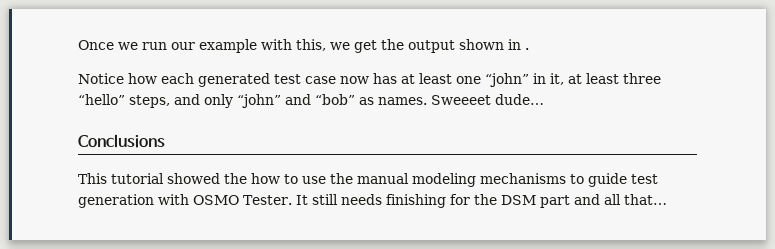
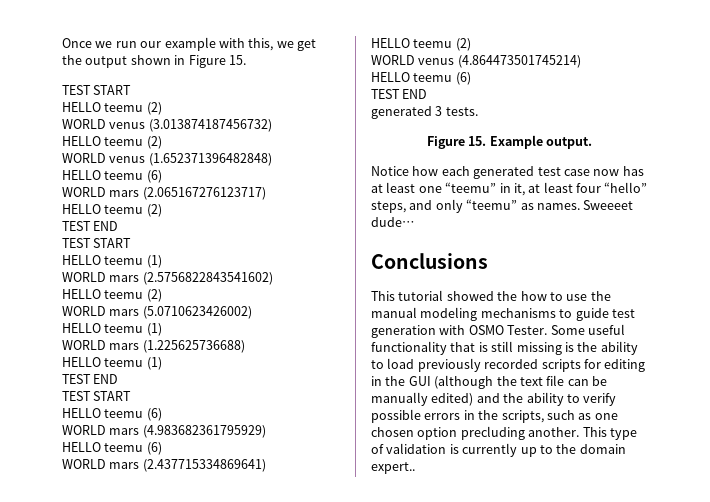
[525,48,529,50] . -> [188,55,246,68] [62,85,132,95] [62,102,162,115] [62,119,272,132] [62,136,162,149] [62,153,272,166] [62,170,162,183] [62,187,266,200] [62,204,162,217] [62,221,119,231] [62,238,132,248] [62,255,162,268] [62,272,273,285] [62,289,162,302] [62,306,252,319] [62,323,162,336] [62,340,245,353] [62,357,162,370] [62,374,119,384] [62,391,132,401] [62,408,162,421] [62,425,266,438] [62,442,162,455] [62,459,266,472] [371,38,471,51] [371,55,581,68] [371,72,471,85] [371,89,428,99] [371,106,478,119] [426,135,593,149] Figure 15. // TEST START // HELLO teemu (2) // WORLD venus (3.013874187456732) // HELLO teemu (2) // WORLD venus (1.652371396482848) // HELLO teemu (6) // WORLD mars (2.065167276123717) // HELLO teemu (2) // TEST END // TEST START // HELLO teemu (1) // WORLD mars (2.5756822843541602) // HELLO teemu (2) // WORLD mars (5.0710623426002) // HELLO teemu (1) // WORLD mars (1.225625736688) // HELLO teemu (1) // TEST END // TEST START // HELLO teemu (6) // WORLD mars (4.983682361795929) // HELLO teemu (6) // WORLD mars (2.437715334869641) // HELLO teemu (2) // WORLD venus (4.864473501745214) // HELLO teemu (6) // TEST END // generated 3 tests. // Figure 15. Example output.
[485,73,529,87] “john” -> [445,182,497,193] “teemu”
[623,73,661,84] three -> [576,183,601,193] four
[237,94,355,108] “john” and “bob” -> [466,199,518,210] “teemu”
[295,194,667,208] It still needs finishing for the DSM part and all that… -> [550,324,625,335] [371,341,638,355] [371,358,646,372] [371,375,607,389] [371,392,617,406] [371,409,618,423] [371,426,637,440] [371,443,626,457] [371,462,415,474] Some useful functionality that is still missing is the ability to load previously recorded scripts for editing in the GUI (although the text file can be manually edited) and the ability to verify possible errors in the scripts, such as one chosen option precluding another. This type of validation is currently up to the domain expert..

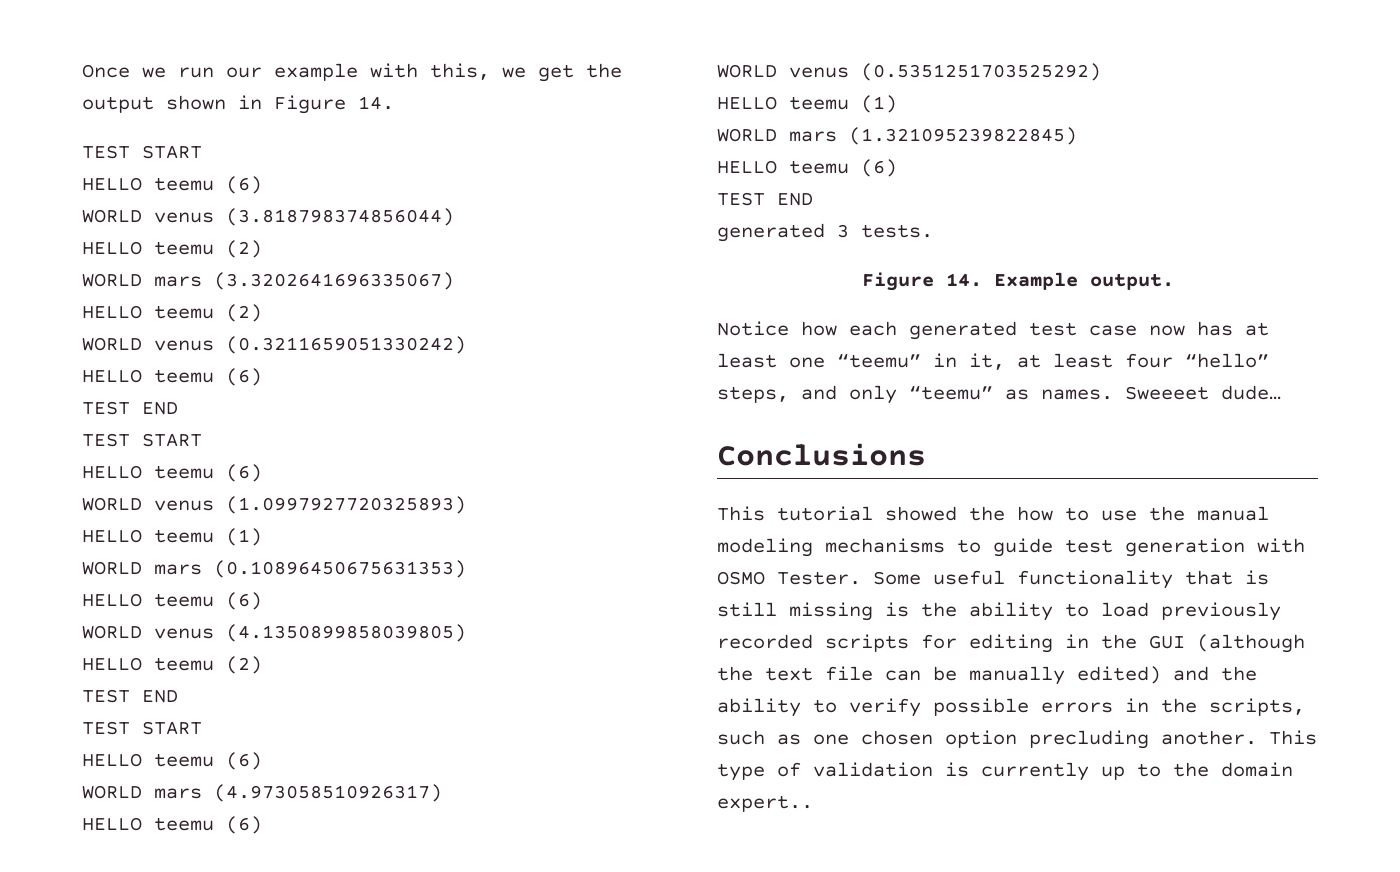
[228,55,246,65] [62,85,132,95] [62,102,162,115] [62,119,272,132] [62,136,162,149] [62,153,272,166] [62,170,162,183] [62,187,266,200] 15. // TEST START // HELLO teemu (2) // WORLD venus (3.013874187456732) // HELLO teemu (2) // WORLD venus (1.652371396482848) // HELLO teemu (6) // WORLD mars (2.065167276123717) -> [358,96,394,110] [82,145,202,159] [82,176,262,194] [82,208,454,226] [82,240,262,258] [82,272,454,290] [82,304,262,322] [82,336,466,354] [82,368,262,386] [82,401,178,415] [82,433,202,447] [82,464,262,482] [82,496,466,514] [82,528,262,546] [82,560,466,578] [82,592,262,610] [82,624,466,642] 14. // TEST START // HELLO teemu (6) // WORLD venus (3.818798374856044) // HELLO teemu (2) // WORLD mars (3.3202641696335067) // HELLO teemu (2) // WORLD venus (0.3211659051330242) // HELLO teemu (6) // TEST END // TEST START // HELLO teemu (6) // WORLD venus (1.0997927720325893) // HELLO teemu (1) // WORLD mars (0.10896450675631353) // HELLO teemu (6) // WORLD venus (4.1350899858039805)
[146,255,162,268] [62,272,273,285] [62,289,162,302] [62,306,252,319] [62,323,162,336] [62,340,245,353] [62,357,162,370] [62,374,119,384] [62,391,132,401] [62,408,162,421] [62,425,266,438] [62,442,162,455] [62,459,266,472] [371,38,471,51] [371,55,581,68] (1) // WORLD mars (2.5756822843541602) // HELLO teemu (2) // WORLD mars (5.0710623426002) // HELLO teemu (1) // WORLD mars (1.225625736688) // HELLO teemu (1) // TEST END // TEST START // HELLO teemu (6) // WORLD mars (4.983682361795929) // HELLO teemu (6) // WORLD mars (2.437715334869641) // HELLO teemu (2) // WORLD venus (4.864473501745214) -> [226,752,262,770] [82,784,442,802] [82,816,262,834] [717,63,1101,81] [717,95,897,113] [717,127,1077,145] (6) // WORLD mars (4.973058510926317) // HELLO teemu (6) // WORLD venus (0.5351251703525292) // HELLO teemu (1) // WORLD mars (1.321095239822845)
[468,136,487,146] 15. -> [945,273,982,287] 14.

